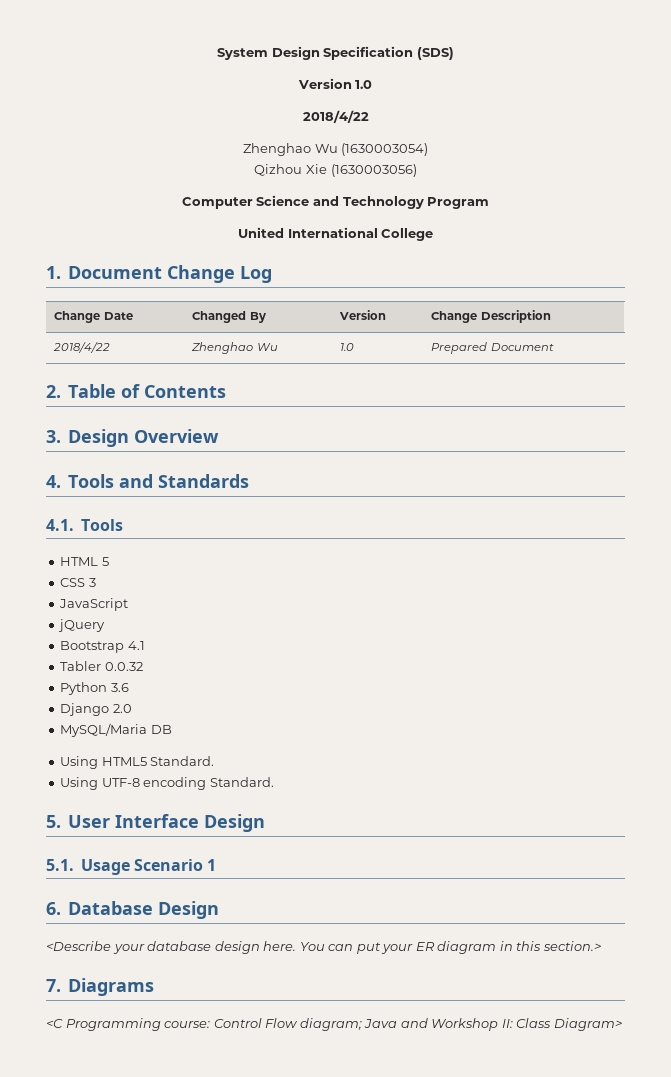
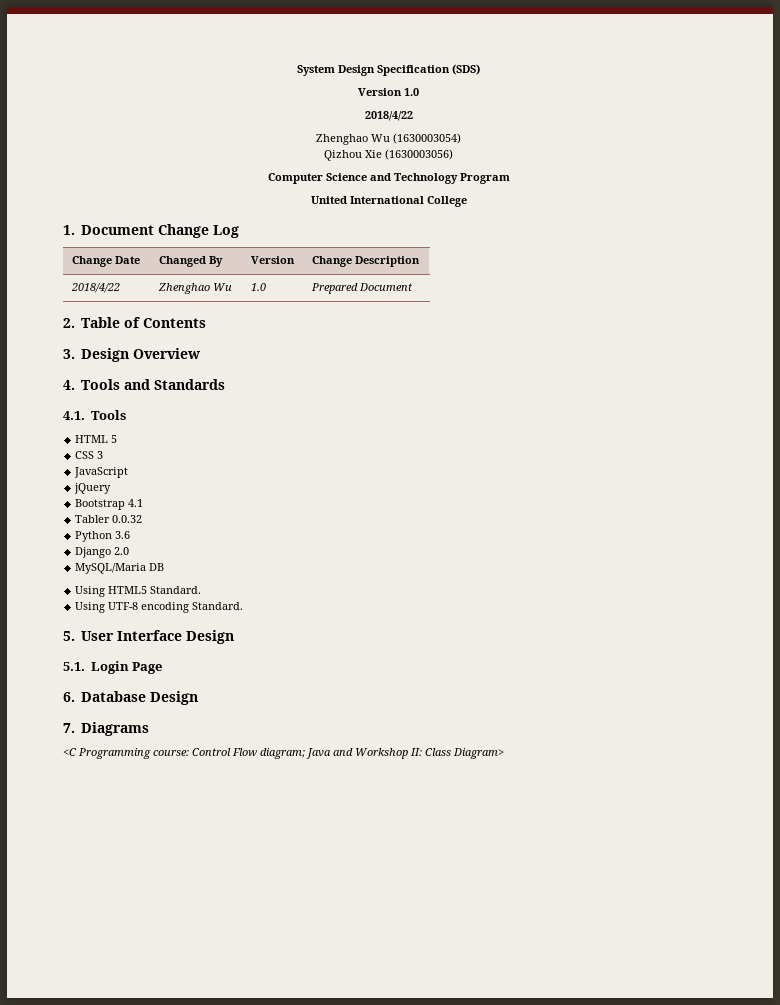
[80,859,217,875] Usage Scenario 1 -> [90,661,163,674] Login Page
[46,941,601,954] // <Describe your database design here. You can put your ER diagram in this section.> -> (198, 698) none

